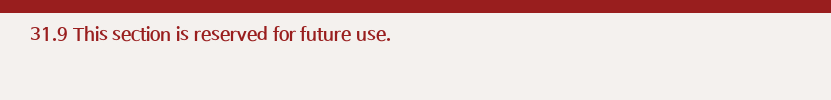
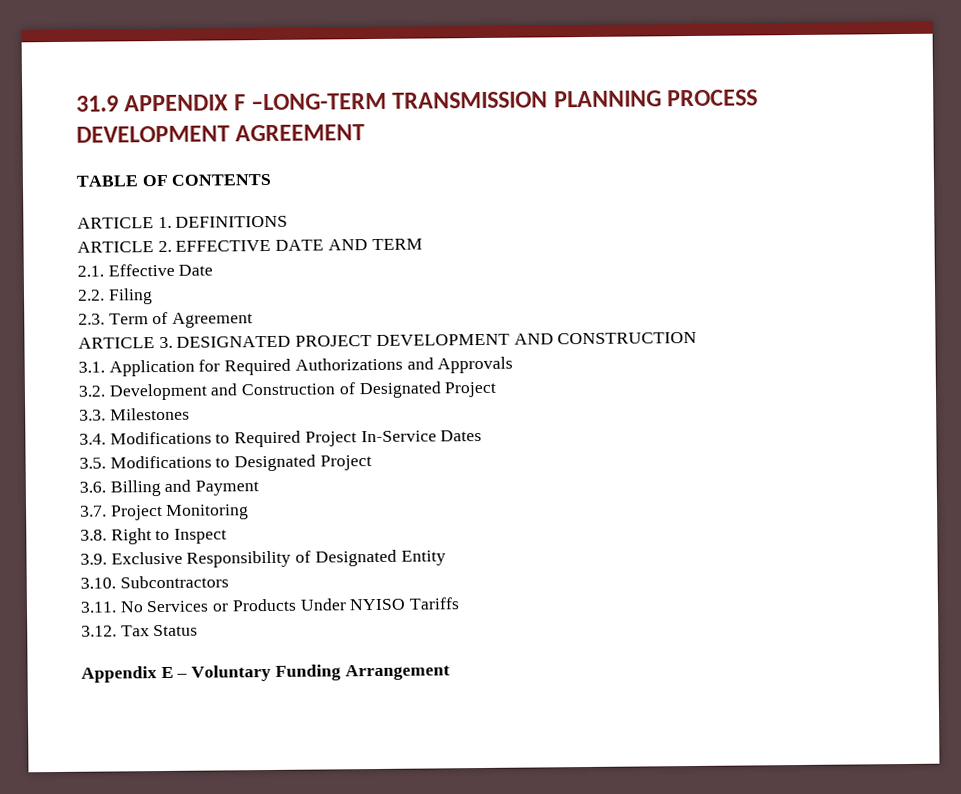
[72,26,392,42] This section is reserved for future use. -> [124,89,759,112] [76,124,366,143] [76,173,272,187] [77,215,289,229] [77,238,423,253] [77,263,214,277] [77,288,153,305] [78,311,254,328] [78,331,698,349] [78,356,514,377] [78,381,497,401] [79,407,190,421] [79,429,483,448] [79,454,372,472] [79,479,260,497] [80,504,250,521] [80,528,228,545] [80,549,446,568] [80,575,229,589] [80,597,460,613] [81,624,199,637] [81,664,450,683] APPENDIX F –LONG-TERM TRANSMISSION PLANNING PROCESS DEVELOPMENT AGREEMENT // TABLE OF CONTENTS // ARTICLE 1. DEFINITIONS // ARTICLE 2. EFFECTIVE DATE AND TERM // 2.1. Effective Date // 2.2. Filing // 2.3. Term of Agreement // ARTICLE 3. DESIGNATED PROJECT DEVELOPMENT AND CONSTRUCTION // 3.1. Application for Required Authorizations and Approvals // 3.2. Development and Construction of Designated Project // 3.3. Milestones // 3.4. Modifications to Required Project In-Service Dates // 3.5. Modifications to Designated Project // 3.6. Billing and Payment // 3.7. Project Monitoring // 3.8. Right to Inspect // 3.9. Exclusive Responsibility of Designated Entity // 3.10. Subcontractors // 3.11. No Services or Products Under NYISO Tariffs // 3.12. Tax Status // Appendix E – Voluntary Funding Arrangement

